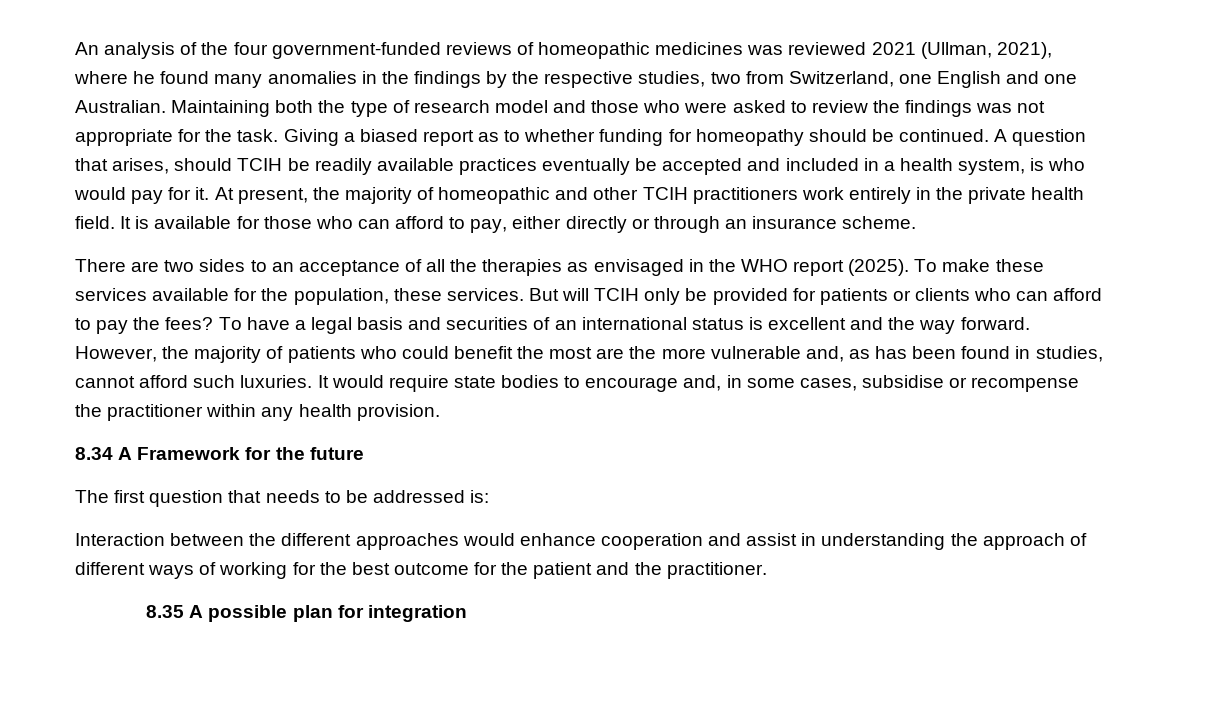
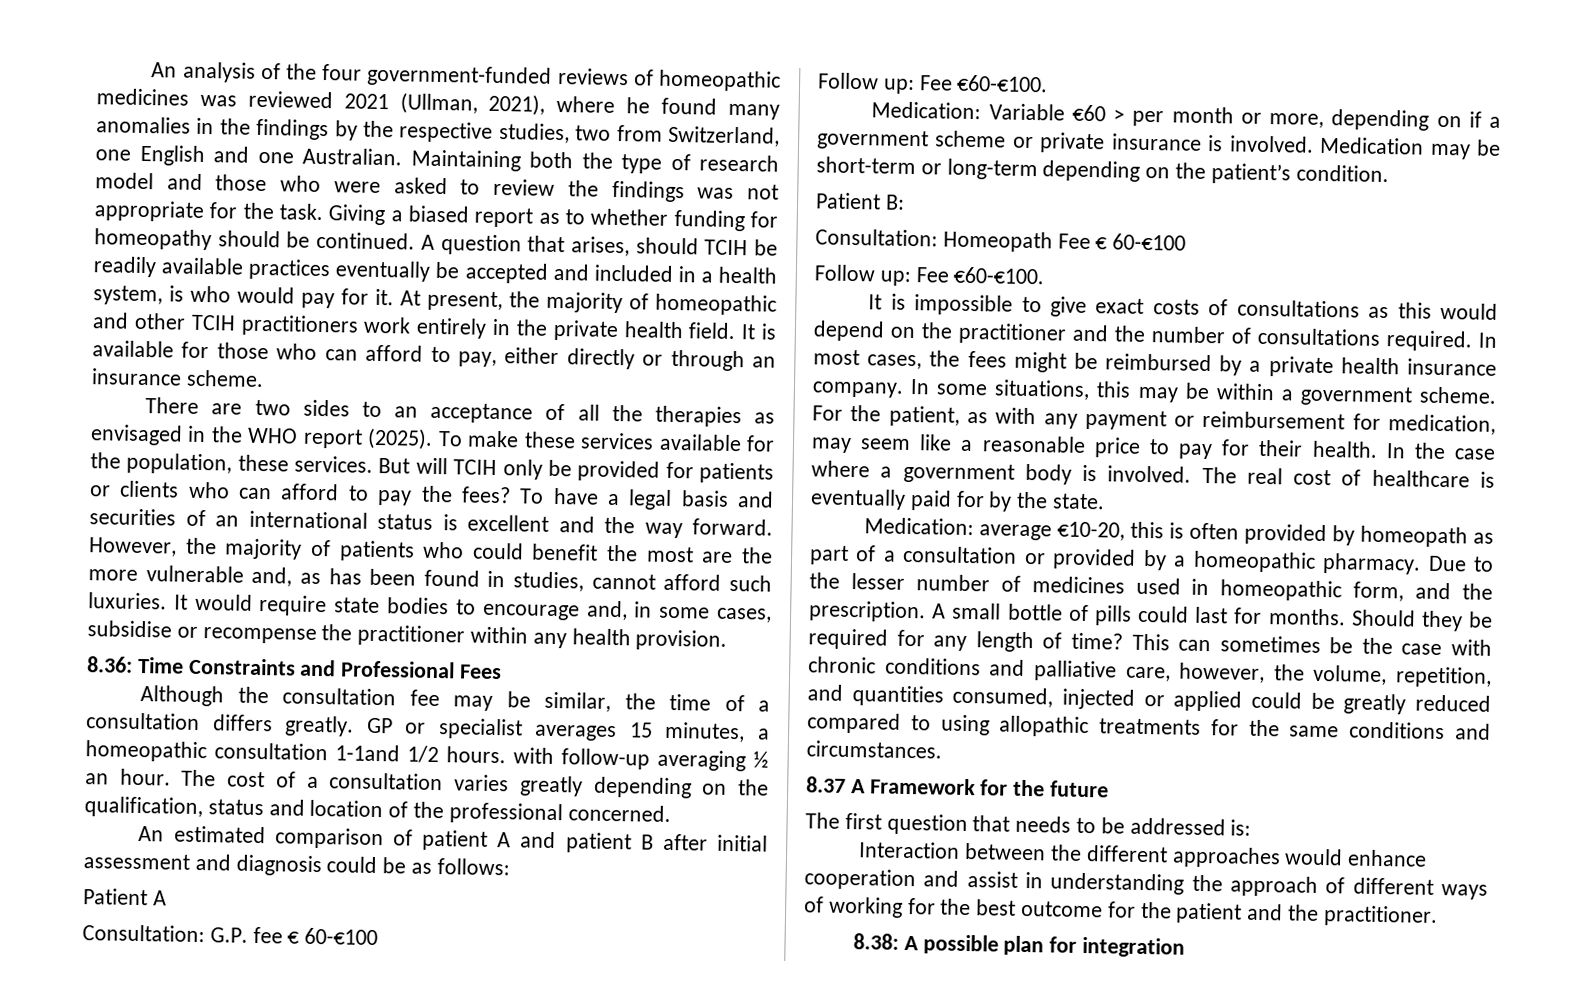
[75,447,113,460] 8.34 -> [87,656,503,680] [140,685,770,712] [86,712,770,743] [85,740,769,772] [85,768,769,799] [84,796,671,825] [138,825,768,854] [83,853,510,877] [83,888,167,906] [82,924,379,946] [818,72,1049,95] [871,101,1501,131] [816,129,1501,160] [816,156,1389,185] [815,192,905,210] [815,228,1187,253] [814,264,1046,286] [868,293,1498,320] [813,320,1497,352] [813,349,1497,378] [812,379,1497,407] [812,404,1496,435] [811,434,1496,460] [811,460,1495,488] [810,488,1106,512] [864,517,1494,548] [809,545,1494,575] [809,572,1493,602] [809,600,1493,632] [808,628,1492,656] [808,656,1492,688] [807,684,1491,715] [807,712,1491,740] [806,740,942,759] [806,776,846,793] 8.36: Time Constraints and Professional Fees // Although the consultation fee may be similar, the time of a consultation differs greatly. GP or specialist averages 15 minutes, a homeopathic consultation 1-1and 1/2 hours. with follow-up averaging ½ an hour. The cost of a consultation varies greatly depending on the qualification, status and location of the professional concerned. // An estimated comparison of patient A and patient B after initial assessment and diagnosis could be as follows: // Patient A // Consultation: G.P. fee € 60-€100 // Follow up: Fee €60-€100. // Medication: Variable €60 > per month or more, depending on if a government scheme or private insurance is involved. Medication may be short-term or long-term depending on the patient’s condition. // Patient B: // Consultation: Homeopath Fee € 60-€100 // Follow up: Fee €60-€100. // It is impossible to give exact costs of consultations as this would depend on the practitioner and the number of consultations required. In most cases, the fees might be reimbursed by a private health insurance company. In some situations, this may be within a government scheme. For the patient, as with any payment or reimbursement for medication, may seem like a reasonable price to pay for their health. In the case where a government body is involved. The real cost of healthcare is eventually paid for by the state. // Medication: average €10-20, this is often provided by homeopath as part of a consultation or provided by a homeopathic pharmacy. Due to the lesser number of medicines used in homeopathic form, and the prescription. A small bottle of pills could last for months. Should they be required for any length of time? This can sometimes be the case with chronic conditions and palliative care, however, the volume, repetition, and quantities consumed, injected or applied could be greatly reduced compared to using allopathic treatments for the same conditions and circumstances. // 8.37
[146,605,185,618] 8.35 -> [853,933,900,950] 8.38:

